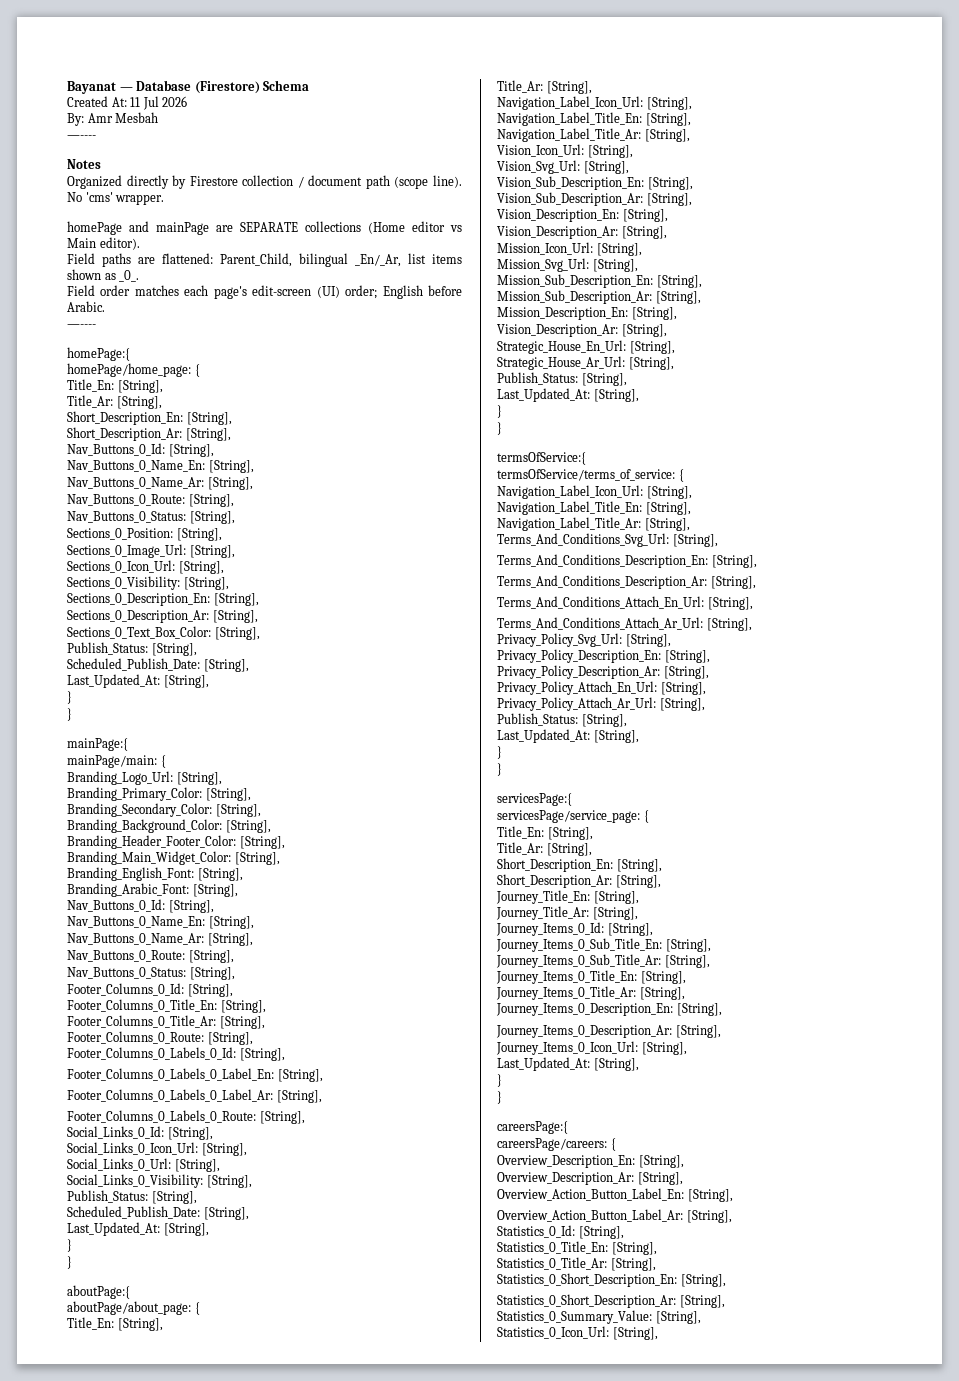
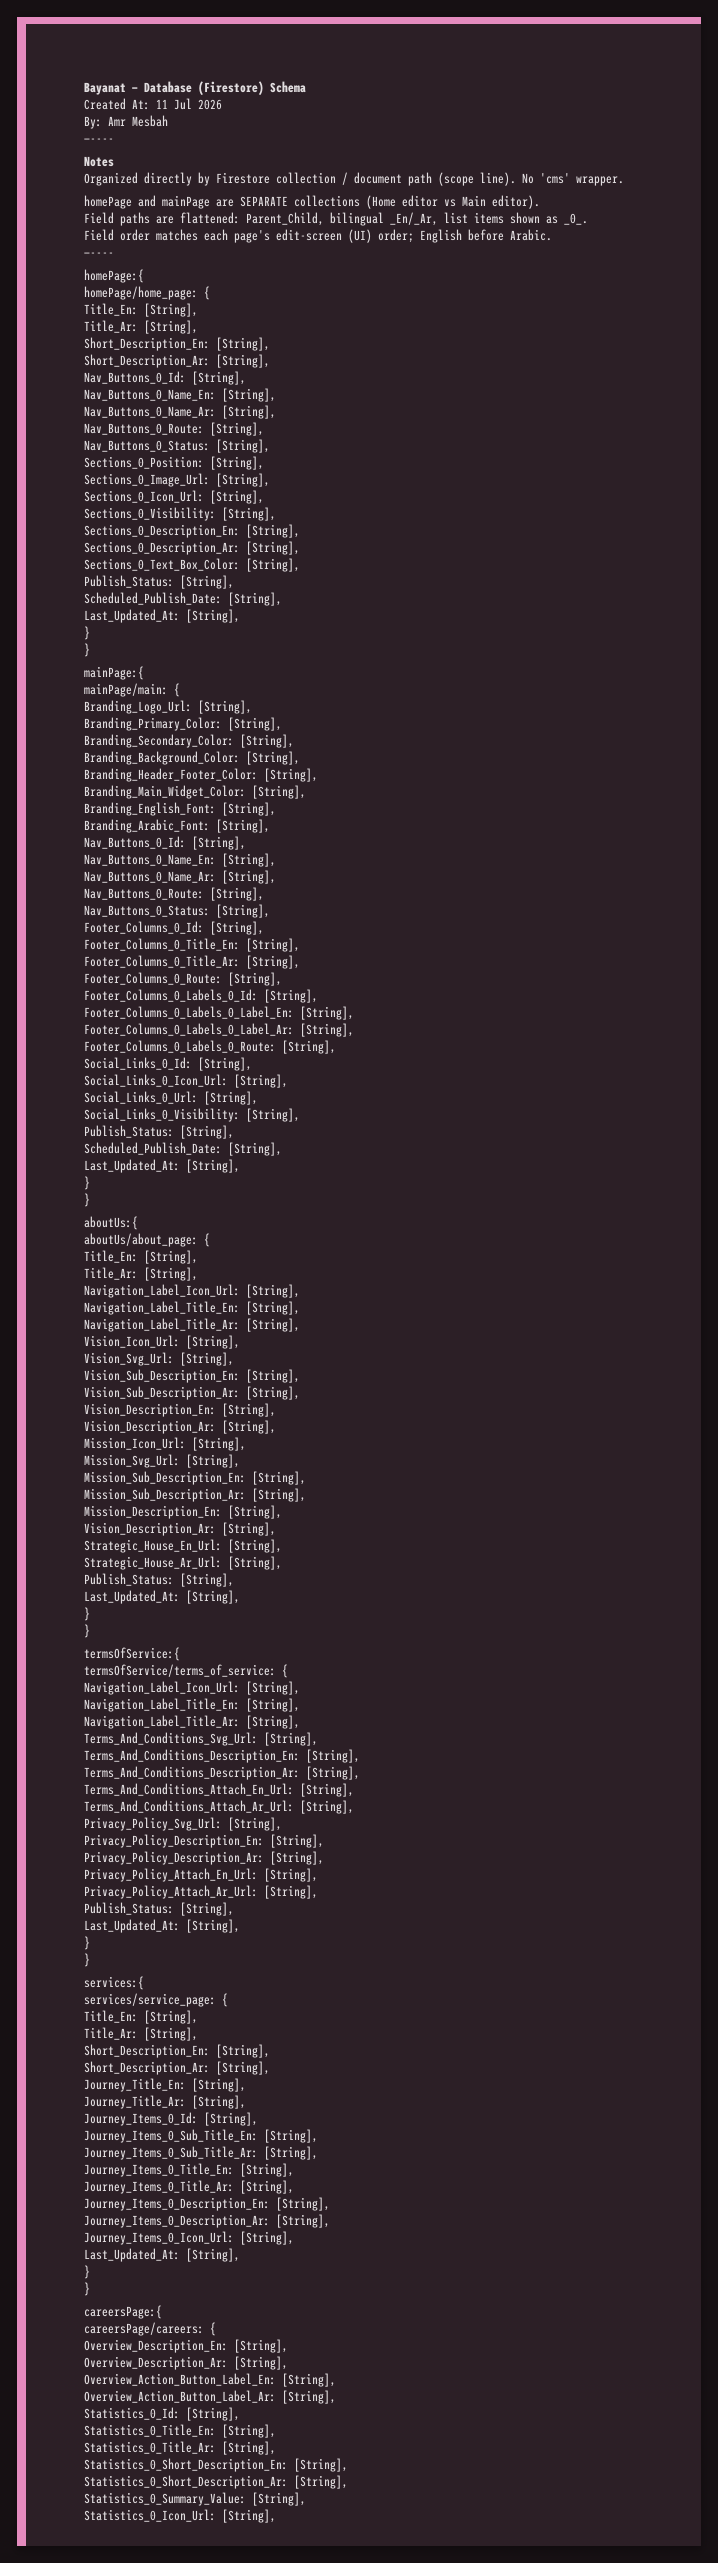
[67,1285,130,1299] [67,1301,191,1315] aboutPage:{ // aboutPage/about_page: -> [84,1216,138,1230] [84,1233,198,1247] aboutUs:{ // aboutUs/about_page:
[497,793,572,806] [497,810,640,823] servicesPage:{ // servicesPage/service_page: -> [84,1976,144,1990] [84,1993,216,2007] services:{ // services/service_page:

